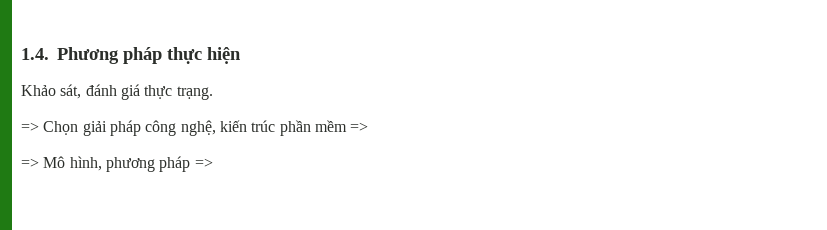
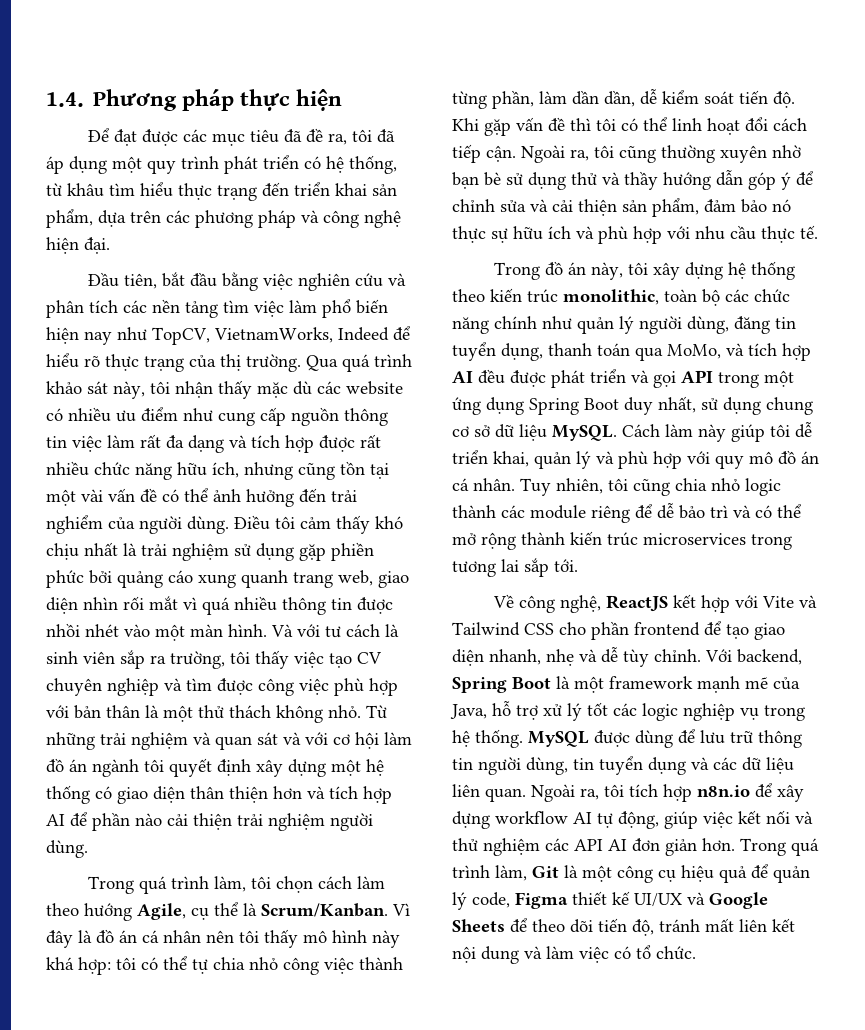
[21,84,213,100] [21,120,369,136] [21,156,213,172] Khảo sát, đánh giá thực trạng. // => Chọn giải pháp công nghệ, kiến trúc phần mềm => // => Mô hình, phương pháp => -> [88,128,396,146] [46,155,397,174] [46,182,397,201] [46,209,401,228] [46,237,110,254] [88,272,407,291] [46,299,388,318] [46,326,410,345] [46,353,412,372] [46,380,403,399] [46,407,388,426] [46,434,381,453] [46,461,389,480] [46,488,357,507] [46,515,403,534] [46,542,374,561] [46,570,409,588] [46,596,393,615] [46,623,399,641] [46,650,382,669] [46,678,398,696] [46,705,387,723] [46,732,412,750] [46,758,384,777] [46,785,392,804] [46,812,373,831] [46,840,88,858] [88,876,386,894] [46,902,410,921] [46,929,400,948] [46,956,403,975] [452,89,795,109] [452,117,807,136] [452,144,801,163] [452,170,813,190] [452,198,791,217] [452,225,818,244] [494,261,796,280] [452,288,790,306] [452,316,796,334] [452,342,811,361] [452,369,794,388] [452,396,813,415] [452,422,812,442] [452,450,819,469] [452,478,781,496] [452,503,801,523] [452,531,792,550] [452,558,578,577] [493,594,818,613] [452,621,785,640] [452,647,802,667] [452,676,800,693] [450,701,805,721] [452,729,802,748] [452,756,794,775] [452,783,804,802] [452,810,813,829] [452,838,819,856] [452,864,810,883] [452,891,768,910] [452,918,795,936] [452,945,696,964] Để đạt được các mục tiêu đã đề ra, tôi đã áp dụng một quy trình phát triển có hệ thống, từ khâu tìm hiểu thực trạng đến triển khai sản phẩm, dựa trên các phương pháp và công nghệ hiện đại. // Đầu tiên, bắt đầu bằng việc nghiên cứu và phân tích các nền tảng tìm việc làm phổ biến hiện nay như TopCV, VietnamWorks, Indeed để hiểu rõ thực trạng của thị trường. Qua quá trình khảo sát này, tôi nhận thấy mặc dù các website có nhiều ưu điểm như cung cấp nguồn thông tin việc làm rất đa dạng và tích hợp được rất nhiều chức năng hữu ích, nhưng cũng tồn tại một vài vấn đề có thể ảnh hưởng đến trải nghiểm của người dùng. Điều tôi cảm thấy khó chịu nhất là trải nghiệm sử dụng gặp phiền phức bởi quảng cáo xung quanh trang web, giao diện nhìn rối mắt vì quá nhiều thông tin được nhồi nhét vào một màn hình. Và với tư cách là sinh viên sắp ra trường, tôi thấy việc tạo CV chuyên nghiệp và tìm được công việc phù hợp với bản thân là một thử thách không nhỏ. Từ những trải nghiệm và quan sát và với cơ hội làm đồ án ngành tôi quyết định xây dựng một hệ thống có giao diện thân thiện hơn và tích hợp AI để phần nào cải thiện trải nghiệm người dùng. // Trong quá trình làm, tôi chọn cách làm theo hướng Agile, cụ thể là Scrum/Kanban. Vì đây là đồ án cá nhân nên tôi thấy mô hình này khá hợp: tôi có thể tự chia nhỏ công việc thành từng phần, làm dần dần, dễ kiểm soát tiến độ. Khi gặp vấn đề thì tôi có thể linh hoạt đổi cách tiếp cận. Ngoài ra, tôi cũng thường xuyên nhờ bạn bè sử dụng thử và thầy hướng dẫn góp ý để chỉnh sửa và cải thiện sản phẩm, đảm bảo nó thực sự hữu ích và phù hợp với nhu cầu thực tế. // Trong đồ án này, tôi xây dựng hệ thống theo kiến trúc monolithic, toàn bộ các chức năng chính như quản lý người dùng, đăng tin tuyển dụng, thanh toán qua MoMo, và tích hợp AI đều được phát triển và gọi API trong một ứng dụng Spring Boot duy nhất, sử dụng chung cơ sở dữ liệu MySQL. Cách làm này giúp tôi dễ triển khai, quản lý và phù hợp với quy mô đồ án cá nhân. Tuy nhiên, tôi cũng chia nhỏ logic thành các module riêng để dễ bảo trì và có thể mở rộng thành kiến trúc microservices trong tương lai sắp tới. // Về công nghệ, ReactJS kết hợp với Vite và Tailwind CSS cho phần frontend để tạo giao diện nhanh, nhẹ và dễ tùy chỉnh. Với backend, Spring Boot là một framework mạnh mẽ của Java, hỗ trợ xử lý tốt các logic nghiệp vụ trong hệ thống. MySQL được dùng để lưu trữ thông tin người dùng, tin tuyển dụng và các dữ liệu liên quan. Ngoài ra, tôi tích hợp n8n.io để xây dựng workflow AI tự động, giúp việc kết nối và thử nghiệm các API AI đơn giản hơn. Trong quá trình làm, Git là một công cụ hiệu quả để quản lý code, Figma thiết kế UI/UX và Google Sheets để theo dõi tiến độ, tránh mất liên kết nội dung và làm việc có tổ chức.

